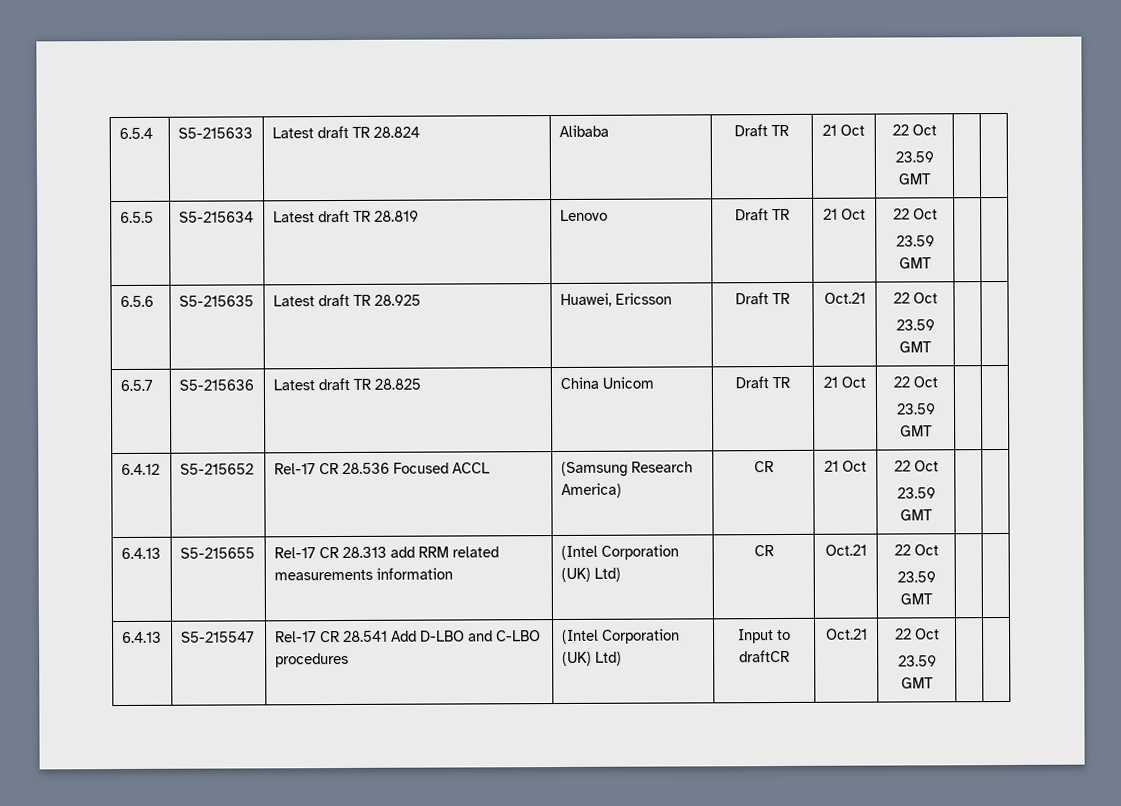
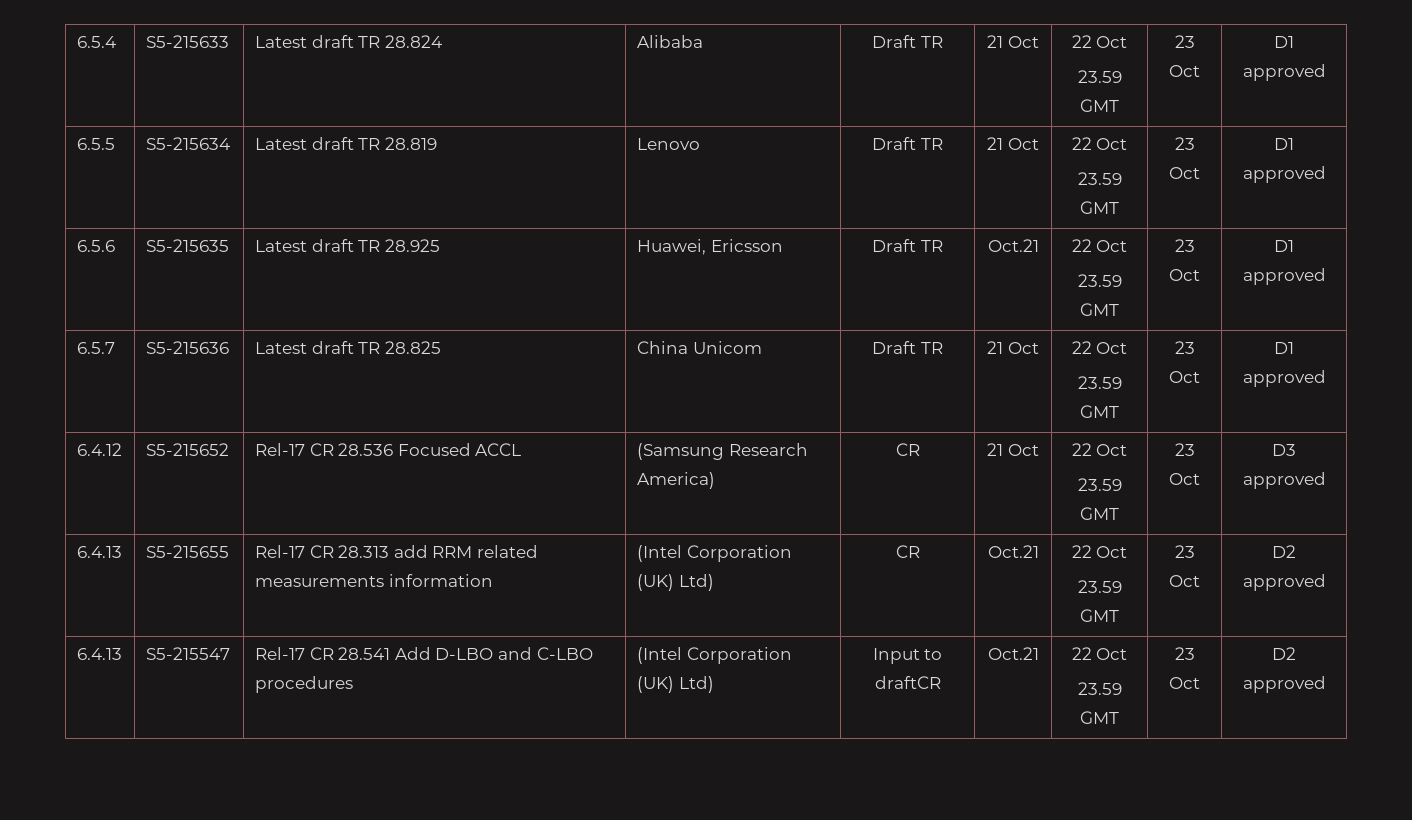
(932, 179) | -> [1174,35,1195,48] [1169,65,1200,77] [1274,36,1294,48] [1242,64,1326,81] 23 Oct | D1 approved
(932, 263) | -> [1174,137,1195,150] [1169,167,1200,179] [1274,138,1294,150] [1242,166,1326,183] 23 Oct | D1 approved
(932, 347) | -> [1174,239,1195,252] [1169,269,1200,281] [1274,240,1294,252] [1242,268,1326,285] 23 Oct | D1 approved
(933, 431) | -> [1174,341,1195,354] [1169,371,1200,383] [1274,342,1294,354] [1242,370,1326,387] 23 Oct | D1 approved
(933, 515) | -> [1174,443,1195,456] [1169,473,1200,485] [1272,444,1296,456] [1242,472,1326,489] 23 Oct | D3 approved
(933, 599) | -> [1174,545,1195,558] [1169,575,1200,587] [1272,545,1296,558] [1242,574,1326,591] 23 Oct | D2 approved
(934, 683) | -> [1174,647,1195,660] [1169,677,1200,689] [1272,647,1296,660] [1242,676,1326,693] 23 Oct | D2 approved

